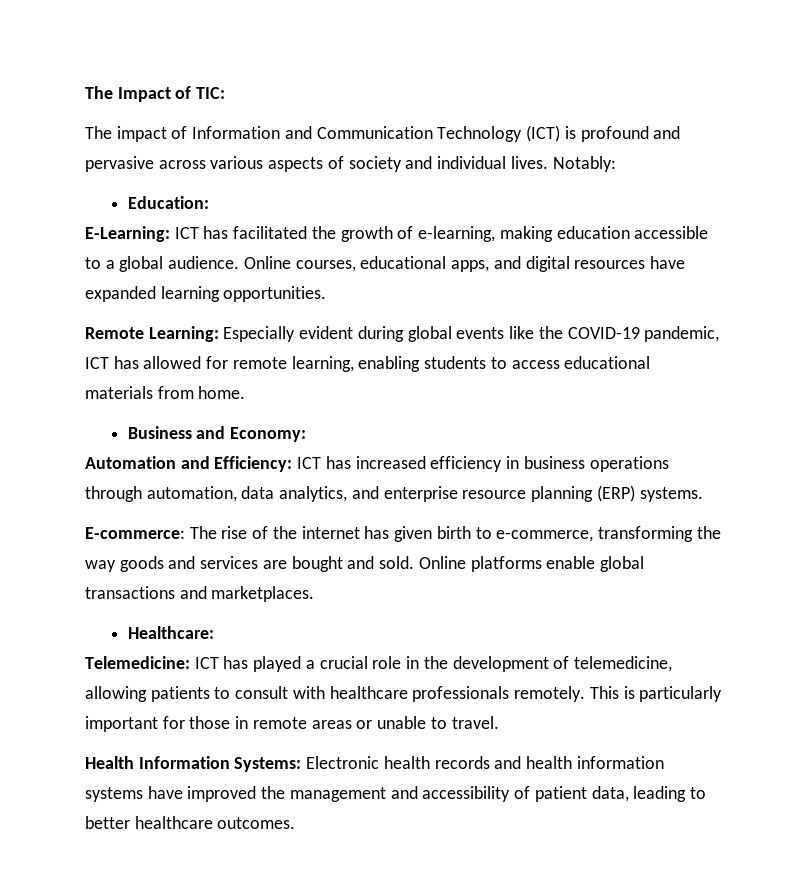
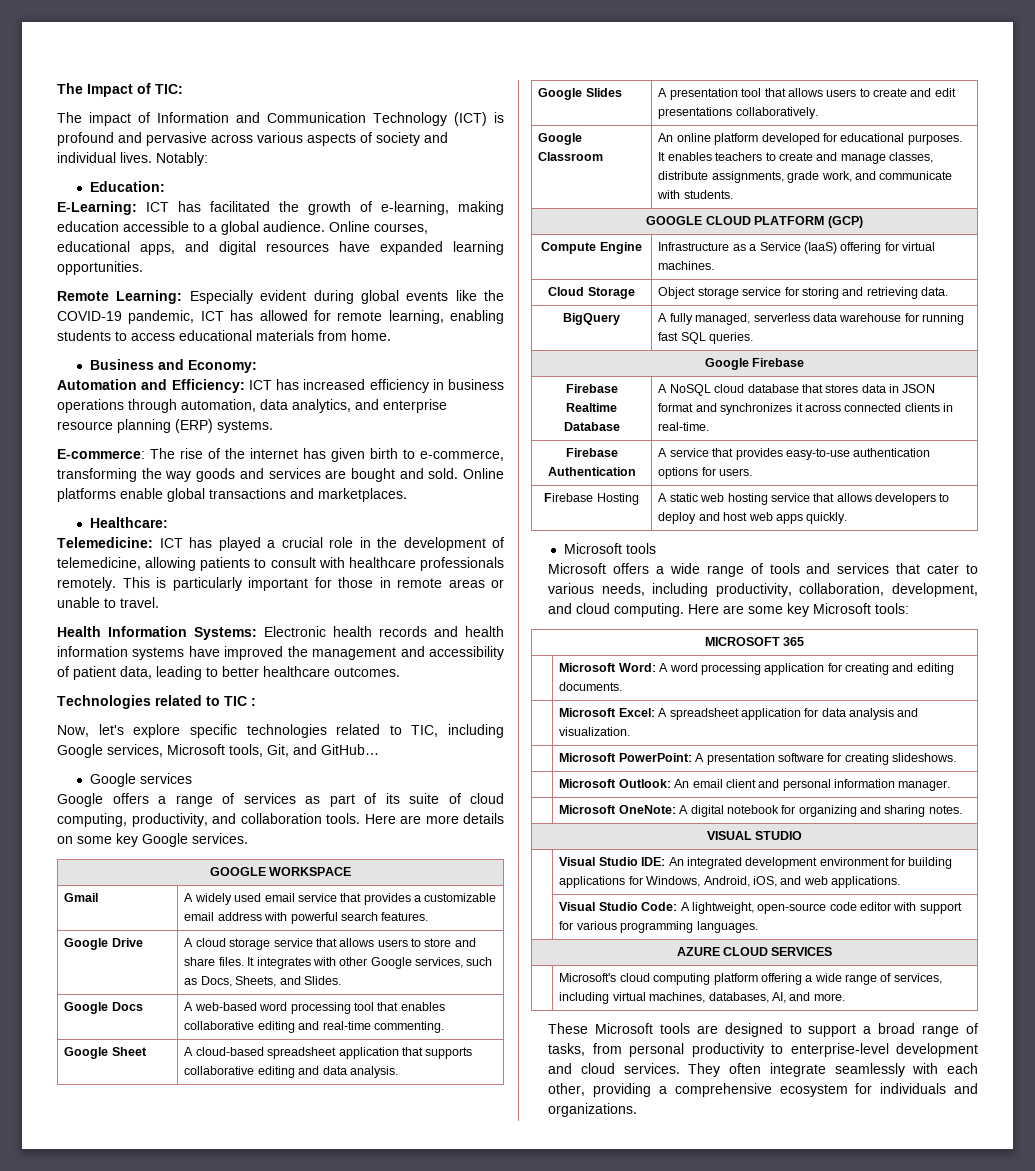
(296, 823) none -> [57,695,256,709] [57,724,504,738] [57,744,379,758] [89,773,192,787] [57,793,504,807] [57,813,504,827] [57,833,248,847] [209,867,352,876] [64,893,99,902] [184,893,497,905] [184,912,429,924] [64,938,143,950] [184,938,476,950] [184,957,493,969] [184,976,341,987] [64,1002,143,1014] [184,1002,445,1014] [184,1021,444,1033] [64,1047,147,1059] [184,1047,473,1059] [184,1066,398,1078] [538,88,622,100] [658,88,956,100] [658,107,818,119] [538,133,583,145] [538,152,604,161] [658,133,962,145] [658,152,934,164] [658,171,953,183] [657,190,733,199] [646,216,863,228] [541,242,642,254] [658,242,936,254] [658,261,715,270] [548,287,635,299] [658,287,949,299] [563,313,620,325] [658,313,965,325] [658,332,754,344] [704,358,805,370] [565,384,618,393] [566,403,617,412] [563,422,620,431] [658,384,936,396] [658,403,954,415] [658,422,710,431] [565,448,618,457] [547,467,636,476] [658,448,931,460] [658,467,753,479] [544,493,639,505] [658,493,950,505] [658,512,848,524] [563,543,656,554] [548,563,978,577] [548,583,978,597] [548,603,910,617] [704,637,805,646] [559,663,954,675] [559,682,623,691] [559,708,919,720] [559,727,631,736] [559,753,957,765] [559,779,951,791] [559,805,962,817] [706,831,803,840] [559,857,953,869] [559,876,901,888] [559,902,962,914] [559,921,758,933] [676,947,833,956] [559,973,942,985] [559,992,845,1004] [548,1023,978,1037] [548,1043,978,1057] [548,1063,978,1077] [548,1083,978,1097] [548,1103,638,1117] // Technologies related to TIC : // Now, let's explore specific technologies related to TIC, including Google services, Microsoft tools, Git, and GitHub… // Google services // Google offers a range of services as part of its suite of cloud computing, productivity, and collaboration tools. Here are more details on some key Google services. // GOOGLE WORKSPACE // Gmail | A widely used email service that provides a customizable email address with powerful search features. // Google Drive | A cloud storage service that allows users to store and share files. It integrates with other Google services, such as Docs, Sheets, and Slides. // Google Docs | A web-based word processing tool that enables collaborative editing and real-time commenting. // Google Sheet | A cloud-based spreadsheet application that supports collaborative editing and data analysis. // Google Slides | A presentation tool that allows users to create and edit presentations collaboratively. // Google Classroom | An online platform developed for educational purposes. It enables teachers to create and manage classes, distribute assignments, grade work, and communicate with students. // GOOGLE CLOUD PLATFORM (GCP) // Compute Engine | Infrastructure as a Service (IaaS) offering for virtual machines. // Cloud Storage | Object storage service for storing and retrieving data. // BigQuery | A fully managed, serverless data warehouse for running fast SQL queries. // Google Firebase // Firebase Realtime Database | A NoSQL cloud database that stores data in JSON format and synchronizes it across connected clients in real-time. // Firebase Authentication | A service that provides easy-to-use authentication options for users. // Firebase Hosting | A static web hosting service that allows developers to deploy and host web apps quickly. // Microsoft tools // Microsoft offers a wide range of tools and services that cater to various needs, including productivity, collaboration, development, and cloud computing. Here are some key Microsoft tools: // MICROSOFT 365 // | Microsoft Word: A word processing application for creating and editing documents. // | Microsoft Excel: A spreadsheet application for data analysis and visualization. // | Microsoft PowerPoint: A presentation software for creating slideshows. // | Microsoft Outlook: An email client and personal information manager. // | Microsoft OneNote: A digital notebook for organizing and sharing notes. // VISUAL STUDIO // | Visual Studio IDE: An integrated development environment for building applications for Windows, Android, iOS, and web applications. // | Visual Studio Code: A lightweight, open-source code editor with support for various programming languages. // AZURE CLOUD SERVICES // | Microsoft's cloud computing platform offering a wide range of services, including virtual machines, databases, AI, and more. // These Microsoft tools are designed to support a broad range of tasks, from personal productivity to enterprise-level development and cloud services. They often integrate seamlessly with each other, providing a comprehensive ecosystem for individuals and organizations.

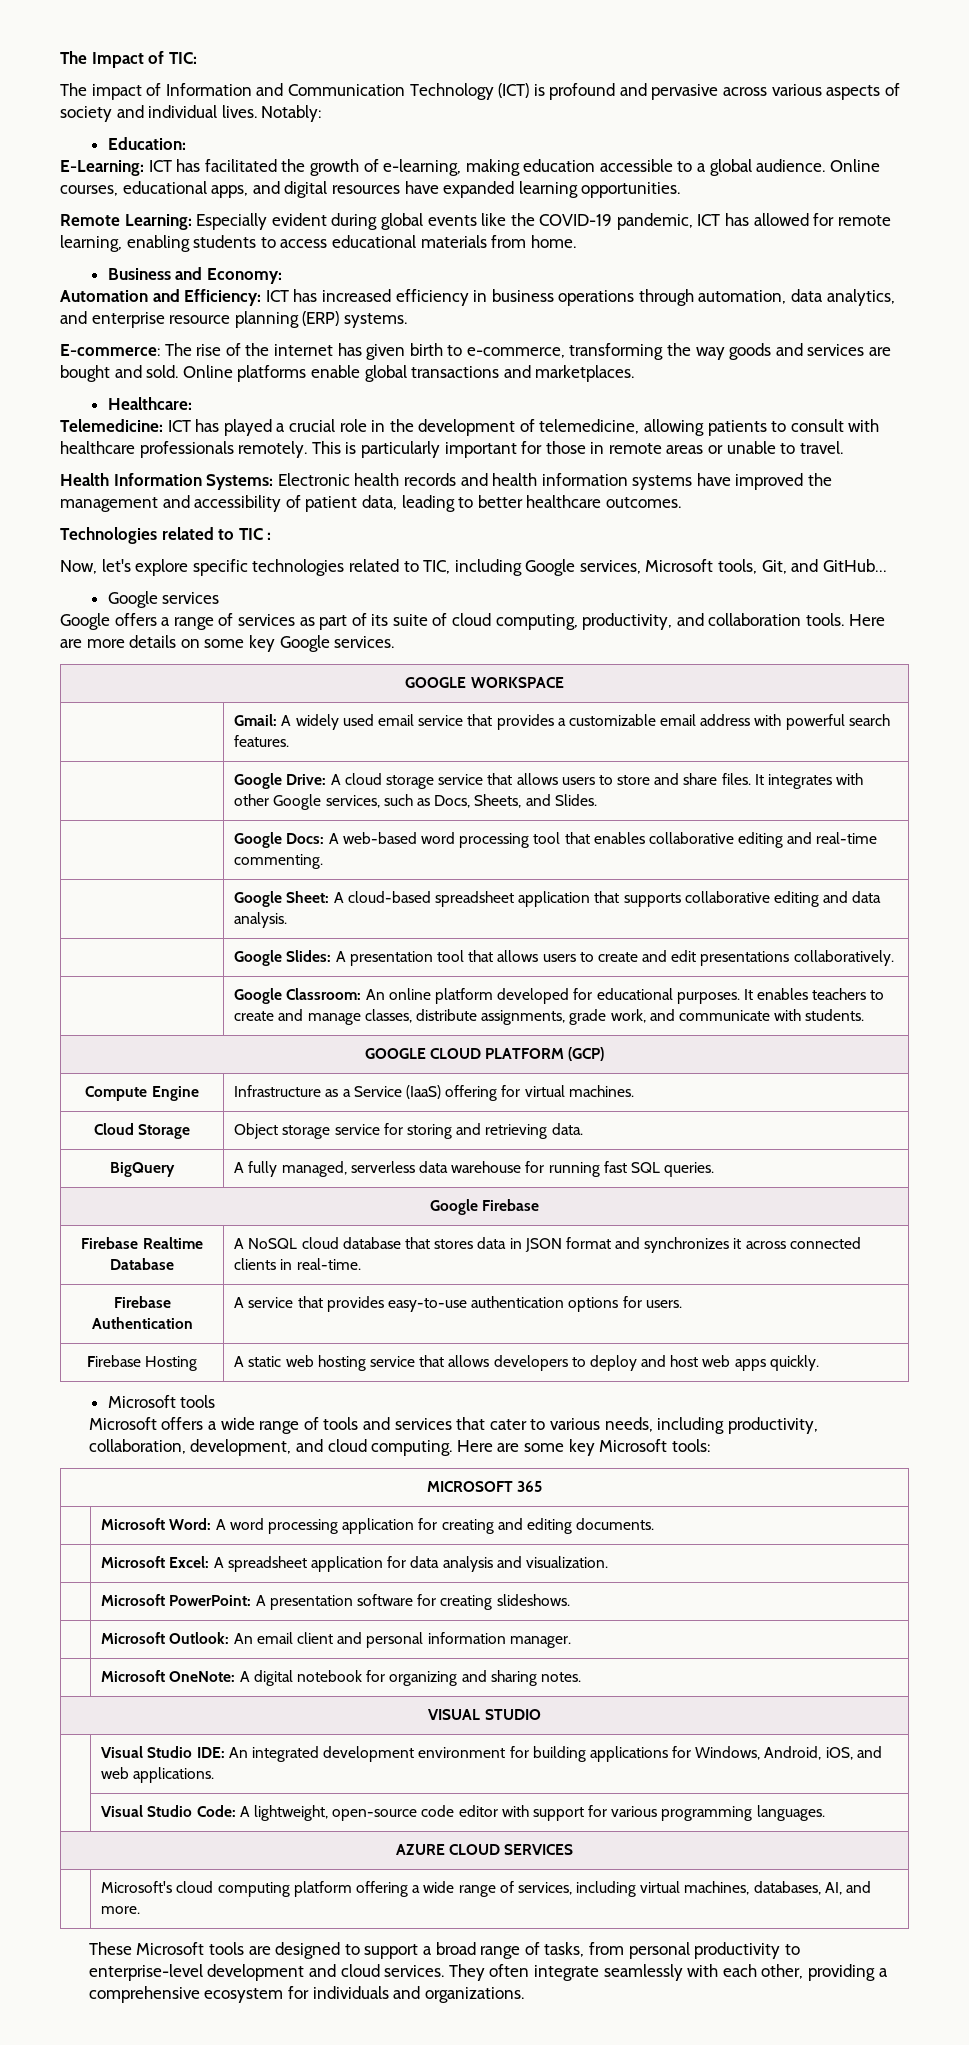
[64,893,99,902] Gmail | -> [234,714,278,726] | Gmail:
[64,938,143,950] Google Drive | -> [234,773,327,789] | Google Drive:
[64,1002,143,1014] Google Docs | -> [234,832,325,848] | Google Docs:
[64,1047,147,1059] Google Sheet | -> [234,891,330,907] | Google Sheet:
[538,88,622,100] Google Slides | -> [234,950,332,966] | Google Slides:
[538,133,583,145] [538,152,604,161] Google Classroom | -> [234,988,362,1004] | Google Classroom:

